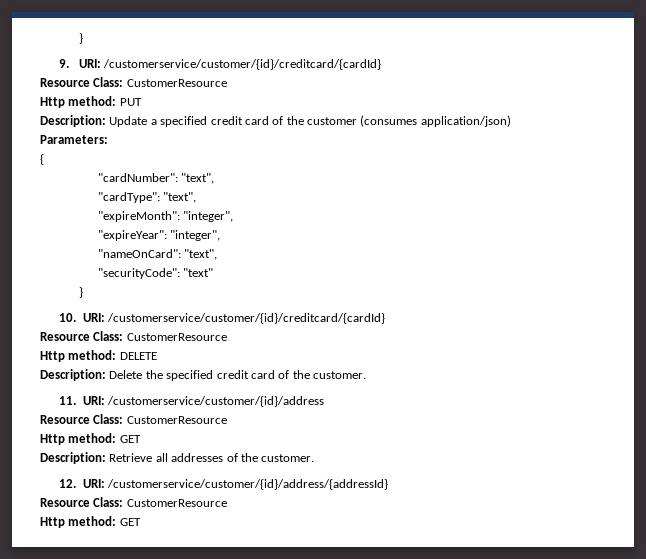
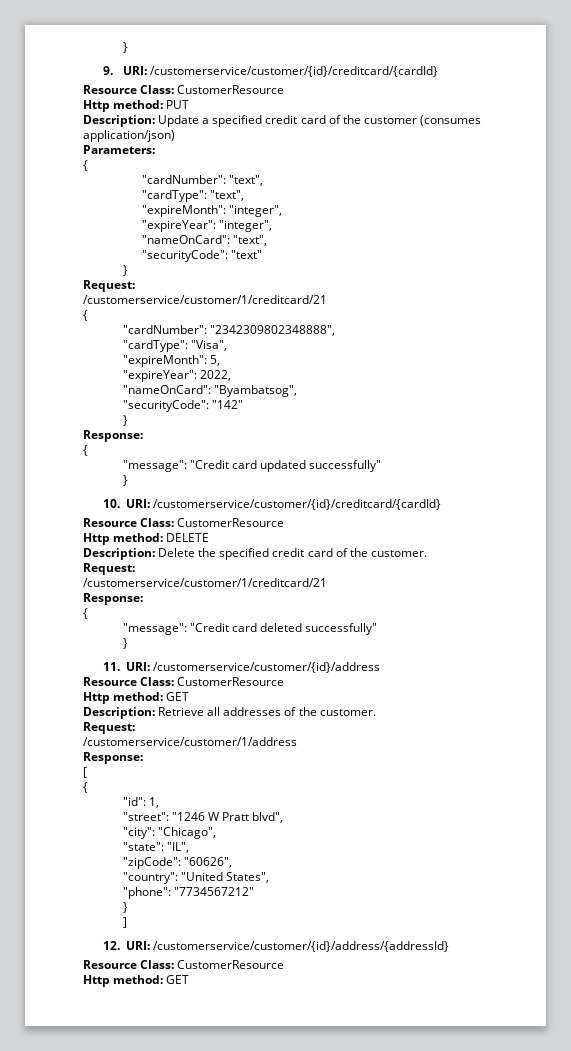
(83, 292) none -> [83,280,135,292] [83,295,327,304] [83,310,88,321] [122,325,335,336] [122,340,227,352] [122,355,220,367] [122,370,231,382] [122,385,297,397] [122,400,243,412] [122,415,128,426] [83,430,143,442] [83,445,88,456] [122,460,381,472] [122,475,128,486] // Request: // /customerservice/customer/1/creditcard/21 // { // "cardNumber": "2342309802348888", // "cardType": "Visa", // "expireMonth": 5, // "expireYear": 2022, // "nameOnCard": "Byambatsog", // "securityCode": "142" // } // Response: // { // "message": "Credit card updated successfully" // }
(366, 375) none -> [83,563,135,575] [83,578,327,587] [83,593,143,605] [83,608,88,619] [122,623,377,635] [122,638,128,649] // Request: // /customerservice/customer/1/creditcard/21 // Response: // { // "message": "Credit card deleted successfully" // }
(315, 458) none -> [83,722,135,734] [83,737,297,746] [83,752,143,764] [83,767,87,778] [83,782,88,793] [122,797,159,808] [122,812,283,823] [122,827,216,839] [122,842,189,853] [122,857,232,869] [122,872,269,884] [122,887,254,899] [122,902,128,913] [122,917,127,928] // Request: // /customerservice/customer/1/address // Response: // [ // { // "id": 1, // "street": "1246 W Pratt blvd", // "city": "Chicago", // "state": "IL", // "zipCode": "60626", // "country": "United States", // "phone": "7734567212" // } // ]

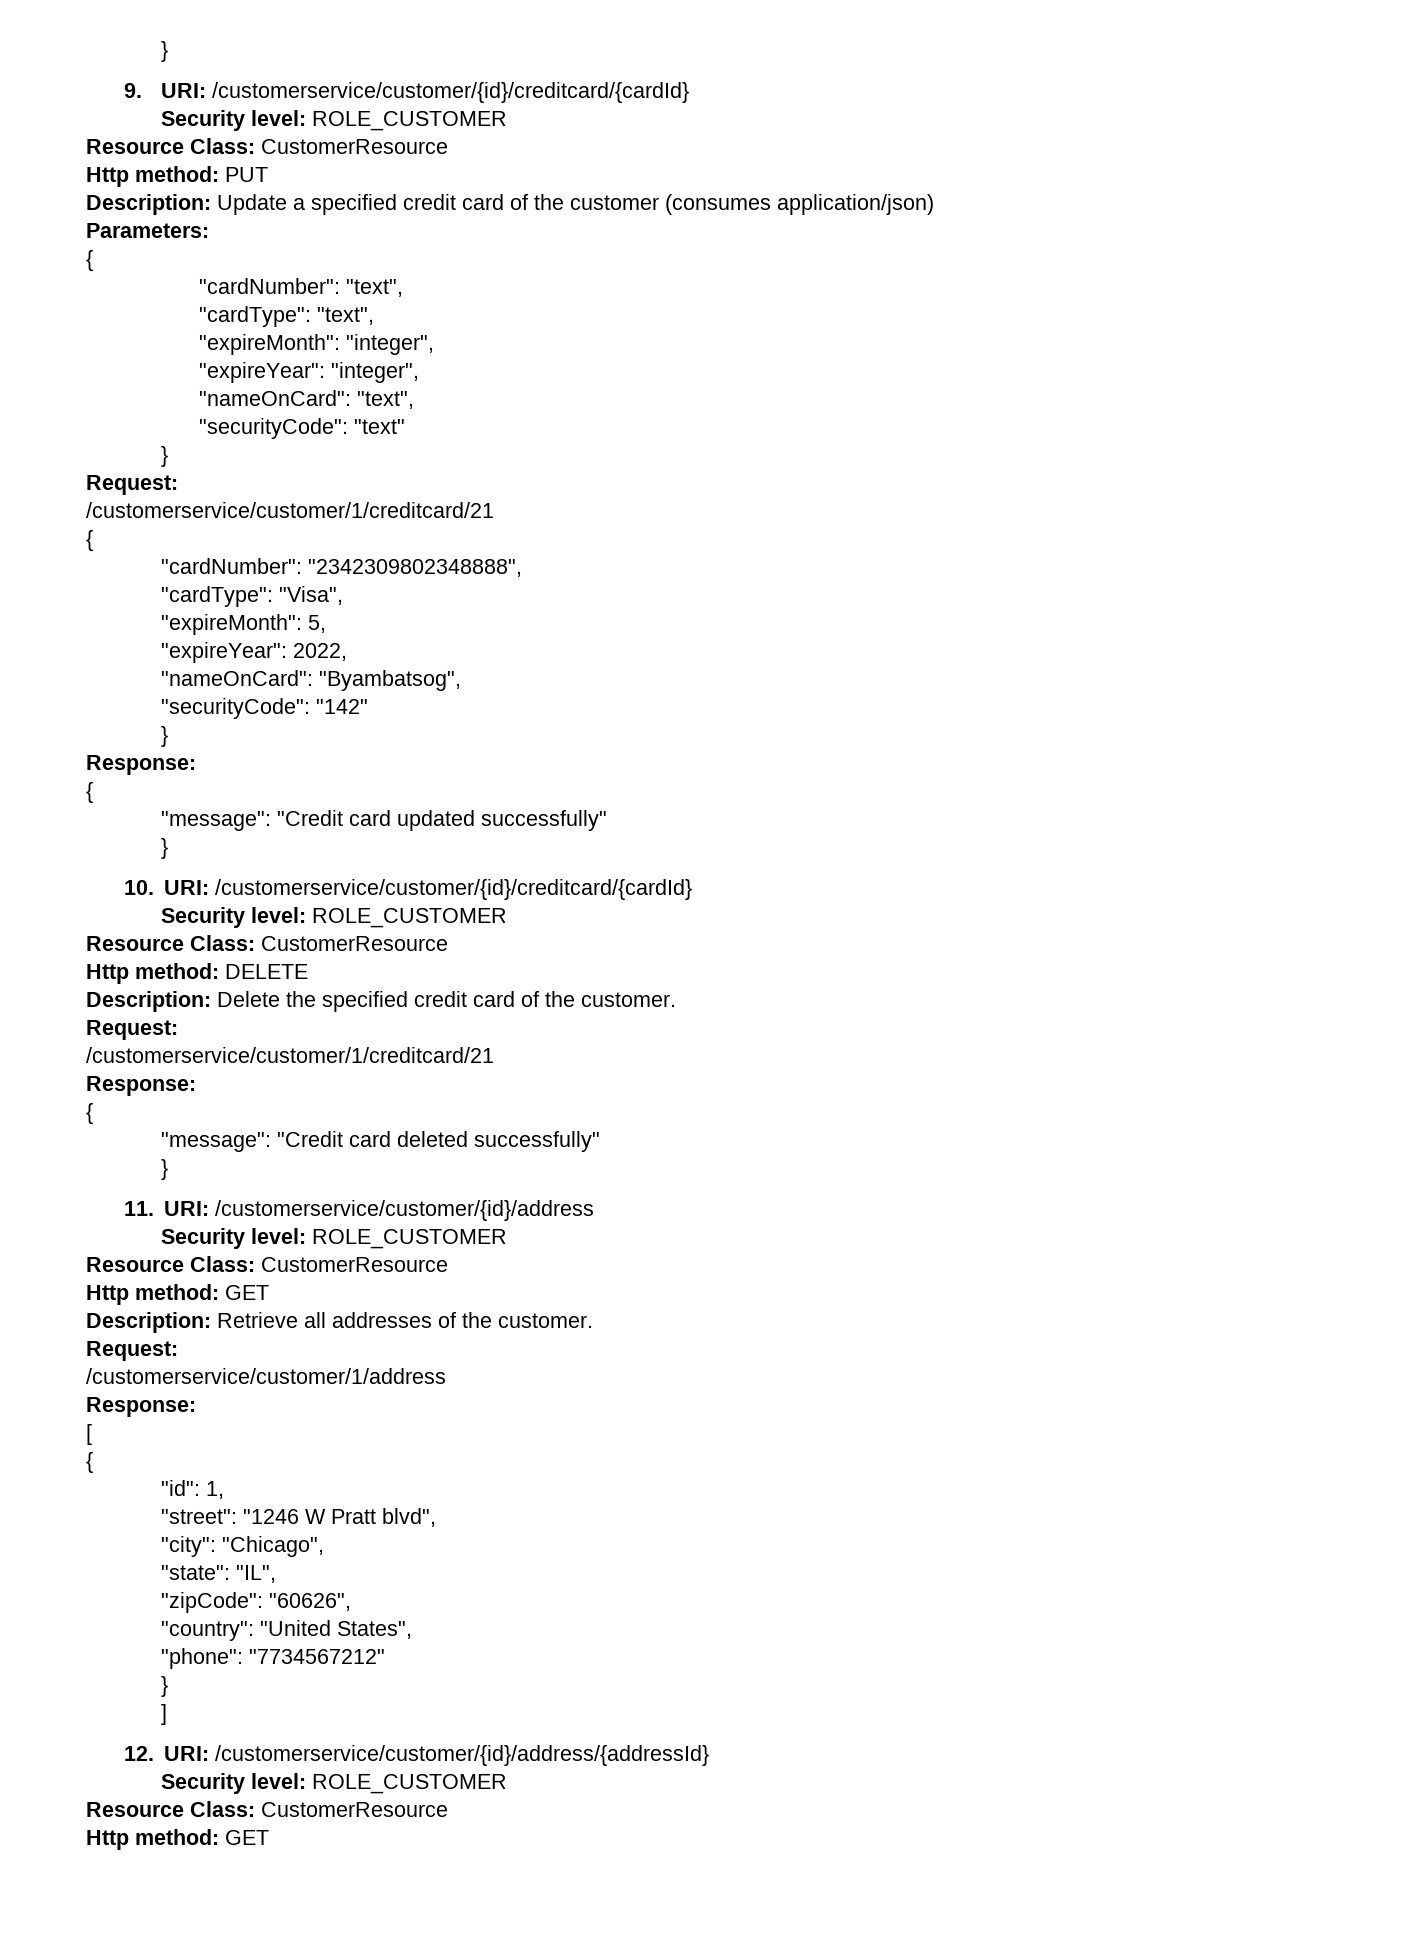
(438, 71) none -> [161,110,508,131] // Security level: ROLE_CUSTOMER
(441, 504) none -> [161,907,508,928] // Security level: ROLE_CUSTOMER
(380, 667) none -> [161,1228,508,1249] // Security level: ROLE_CUSTOMER
(449, 946) none -> [161,1773,508,1794] // Security level: ROLE_CUSTOMER

